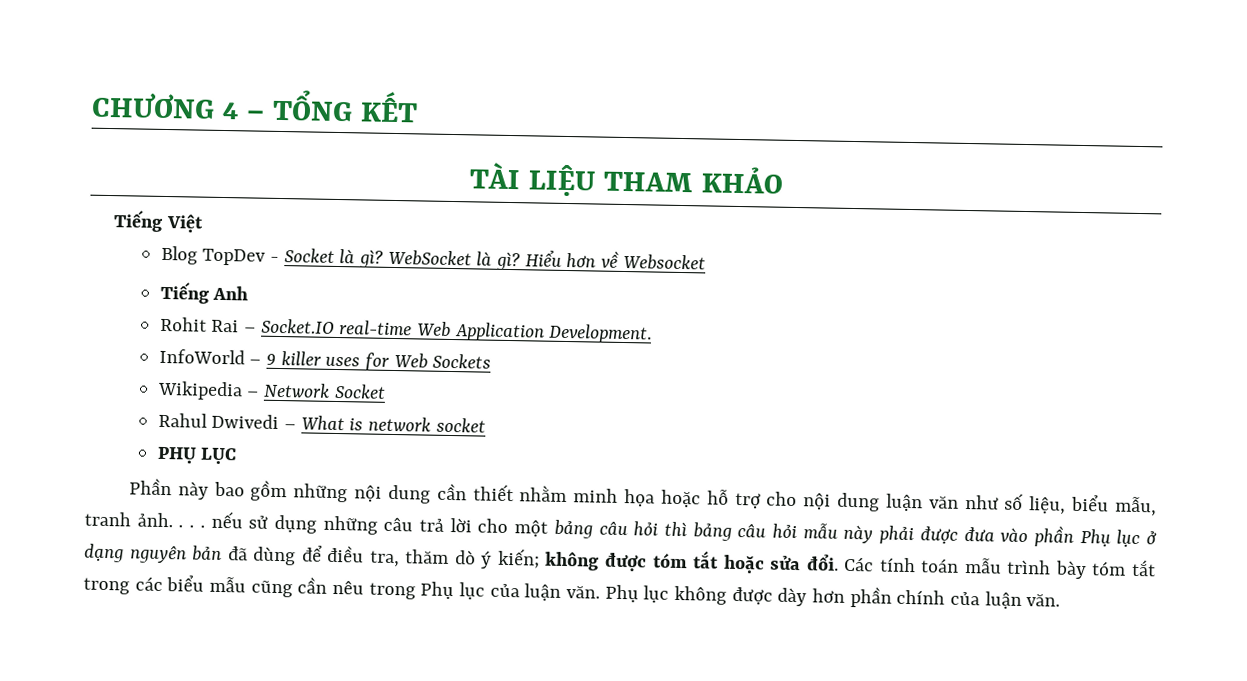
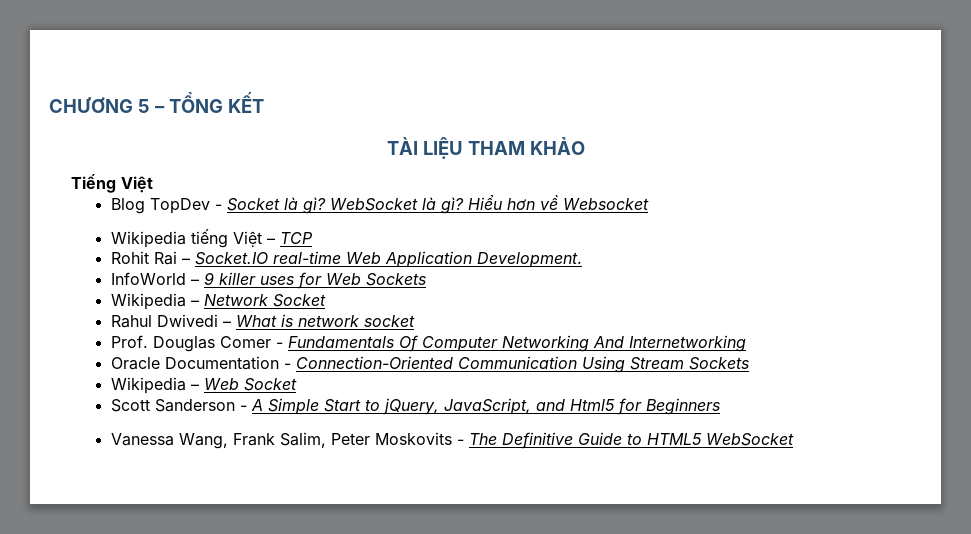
[221,101,239,120] 4 -> [137,99,150,113] 5
[159,281,249,304] Tiếng Anh -> [110,229,313,248] Wikipedia tiếng Việt – TCP
[156,446,238,465] [128,478,1157,517] [84,511,1158,548] [84,543,1156,580] [83,575,1061,609] PHỤ LỤC // Phần này bao gồm những nội dung cần thiết nhằm minh họa hoặc hỗ trợ cho nội dung luận văn như số liệu, biểu mẫu, tranh ảnh. . . . nếu sử dụng những câu trả lời cho một bảng câu hỏi thì bảng câu hỏi mẫu này phải được đưa vào phần Phụ lục ở dạng nguyên bản đã dùng để điều tra, thăm dò ý kiến; không được tóm tắt hoặc sửa đổi. Các tính toán mẫu trình bày tóm tắt trong các biểu mẫu cũng cần nêu trong Phụ lục của luận văn. Phụ lục không được dày hơn phần chính của luận văn. -> [110,335,746,352] [110,356,749,373] [110,377,297,394] [110,398,720,415] [110,432,794,449] Prof. Douglas Comer - Fundamentals Of Computer Networking And Internetworking // Oracle Documentation - Connection-Oriented Communication Using Stream Sockets // Wikipedia – Web Socket // Scott Sanderson - A Simple Start to jQuery, JavaScript, and Html5 for Beginners // Vanessa Wang, Frank Salim, Peter Moskovits - The Definitive Guide to HTML5 WebSocket

